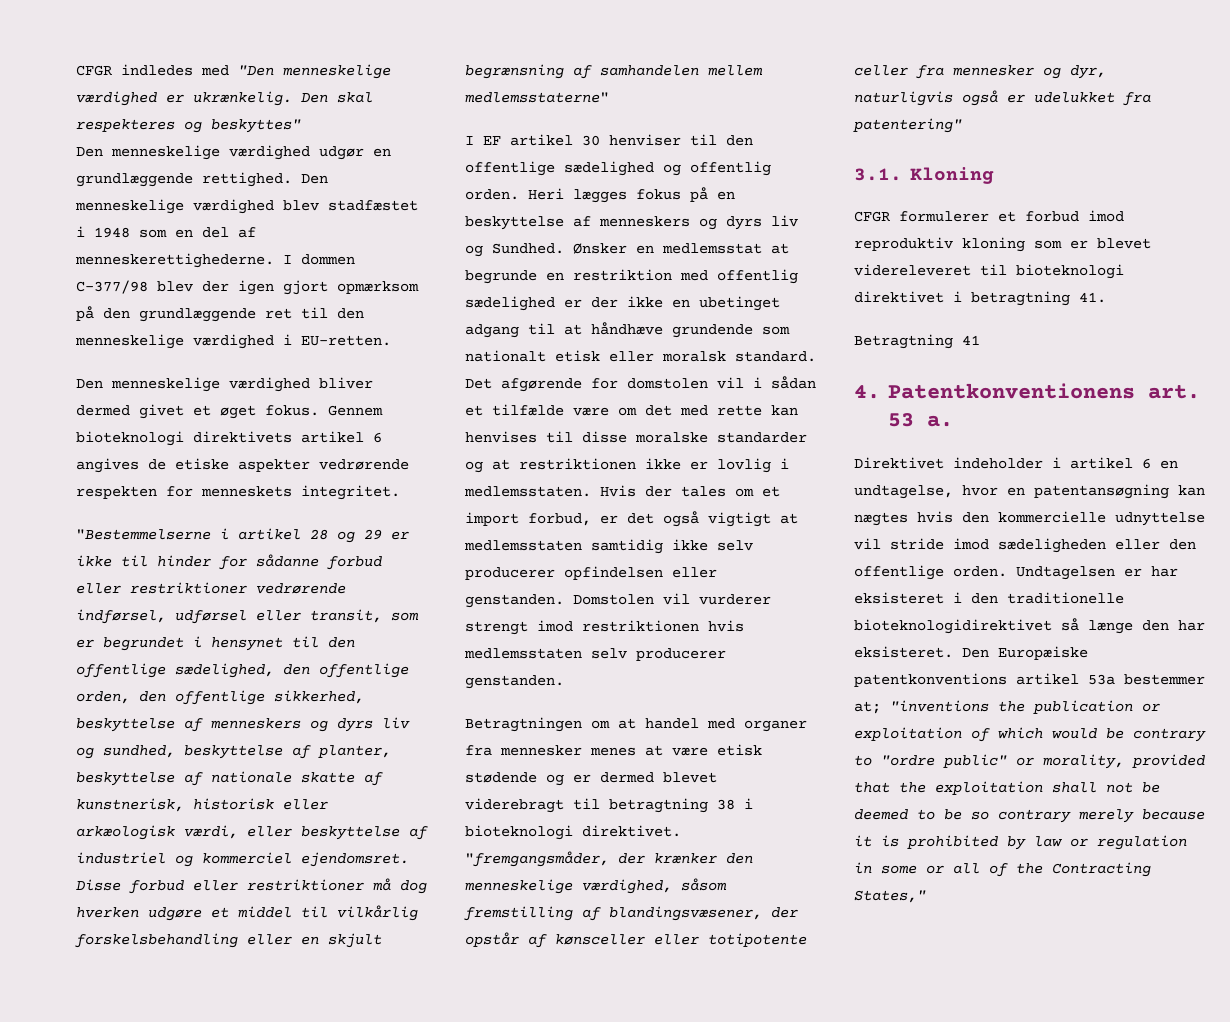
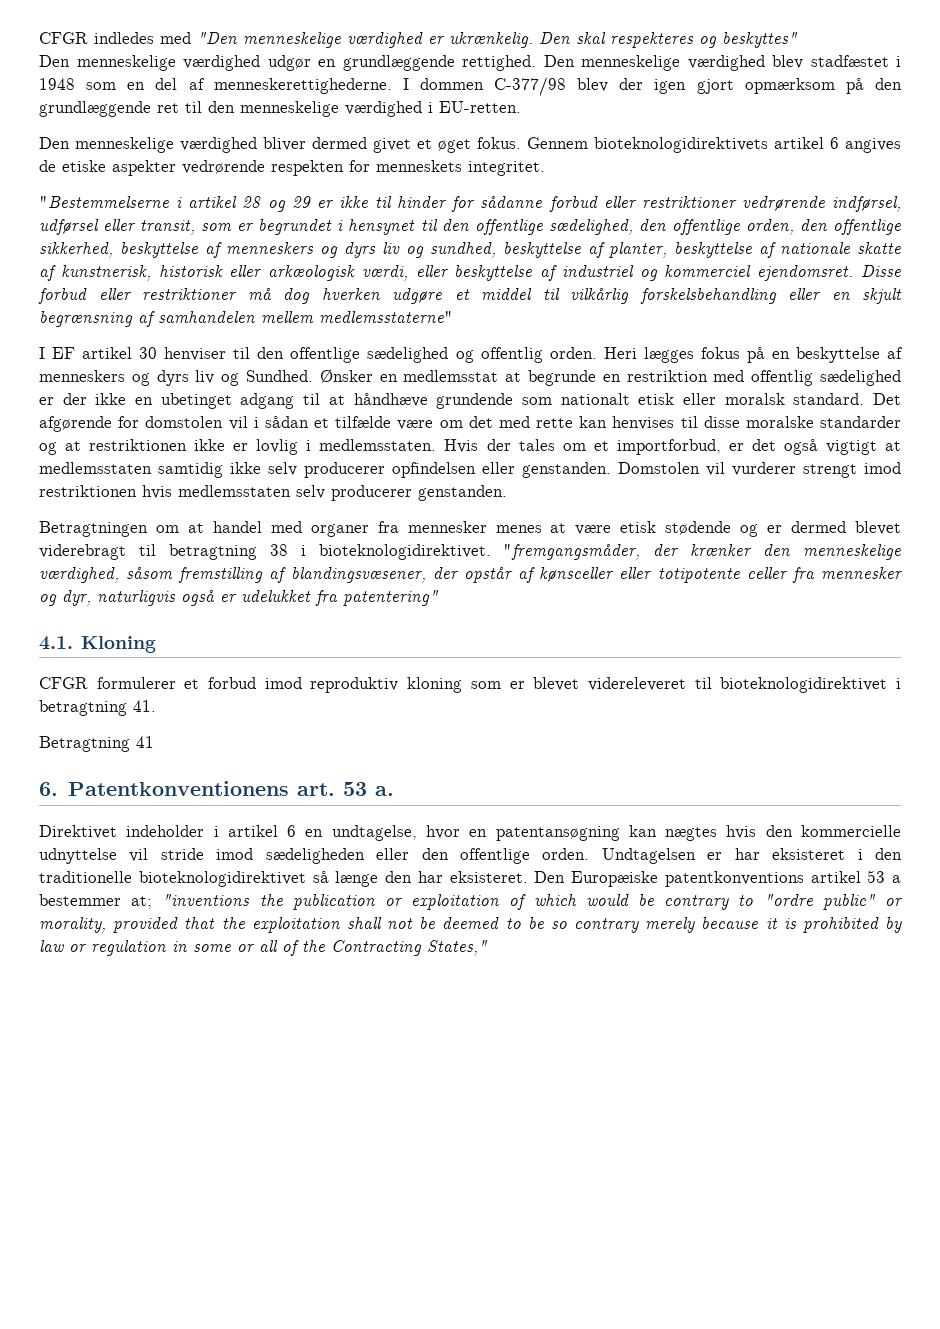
[76,431,292,446] bioteknologi direktivets -> [594,137,768,153] bioteknologidirektivets
[465,512,591,526] import forbud, -> [616,439,721,455] importforbud,
[465,825,681,840] bioteknologi direktivet. -> [318,544,491,560] bioteknologidirektivet.
[854,168,902,181] 3.1. -> [39,636,73,650] 4.1.
[1016,264,1124,279] [854,291,944,303] bioteknologi direktivet -> [720,677,888,693] bioteknologidirektivet
[854,385,880,399] 4. -> [39,782,58,796] 6.
[1088,674,1115,685] 53a -> [867,870,901,883] 53 a

